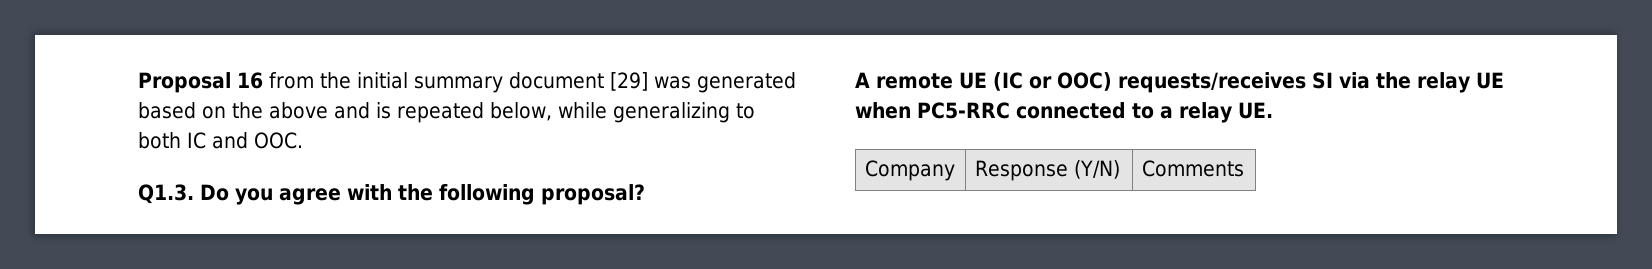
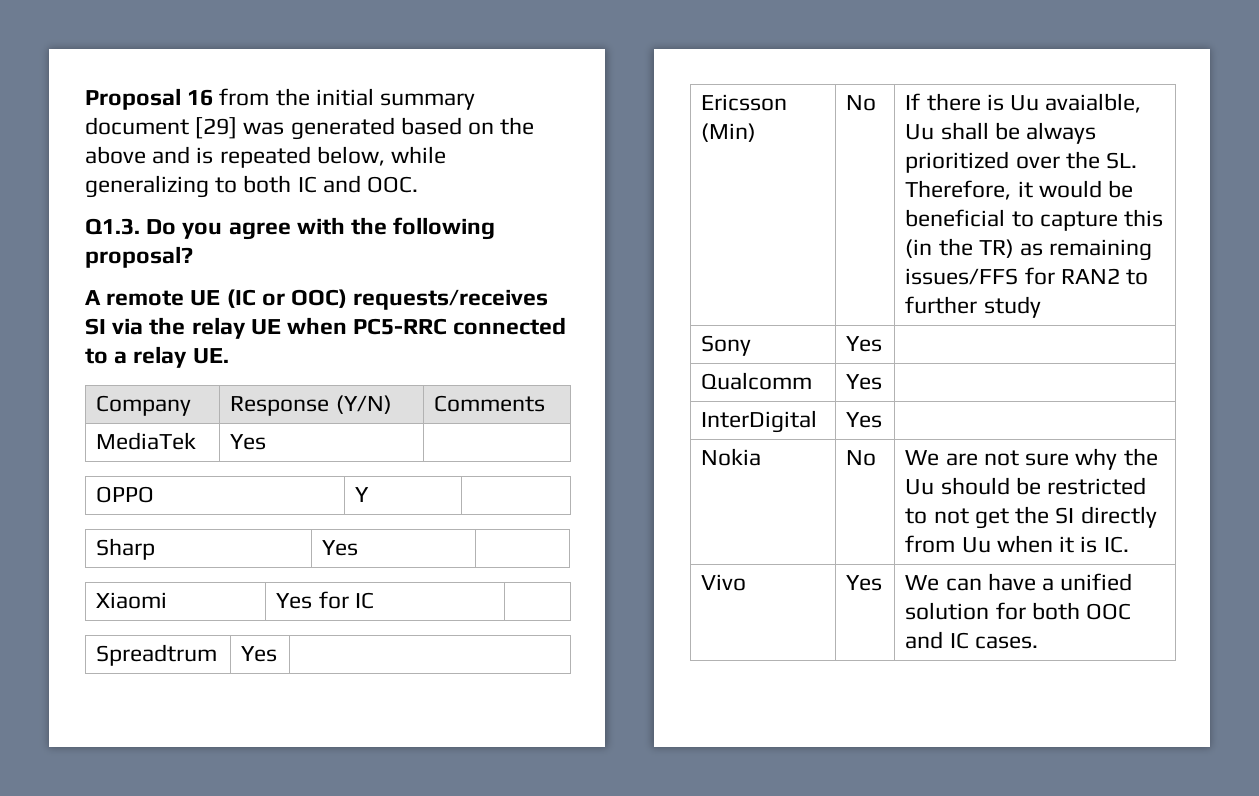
(1244, 168) none -> [96,432,197,450] [230,434,267,450] [96,486,155,503] [355,487,370,502] [96,538,156,560] [322,540,359,556] [96,592,168,609] [276,591,374,609] [96,644,218,666] [241,646,278,662] [701,94,788,111] [701,123,757,142] [846,95,877,111] [905,93,1142,113] [905,122,1097,144] [905,151,1138,173] [905,180,1134,200] [905,209,1164,231] [905,238,1153,261] [905,267,1149,285] [905,296,1041,318] [701,335,752,356] [846,336,883,352] [701,372,813,390] [846,374,883,390] [701,410,818,433] [846,412,883,428] [701,448,762,466] [846,450,877,466] [905,448,1158,470] [905,477,1147,495] [905,506,1157,529] [905,535,1129,553] [701,574,747,591] [846,575,883,591] [905,573,1133,591] [905,602,1132,620] [905,631,1038,649] // MediaTek | Yes | // OPPO | Y | // Sharp | Yes | // Xiaomi | Yes for IC | // Spreadtrum | Yes | // Ericsson (Min) | No | If there is Uu avaialble, Uu shall be always prioritized over the SL. Therefore, it would be beneficial to capture this (in the TR) as remaining issues/FFS for RAN2 to further study // Sony | Yes | // Qualcomm | Yes | // InterDigital | Yes | // Nokia | No | We are not sure why the Uu should be restricted to not get the SI directly from Uu when it is IC. // Vivo | Yes | We can have a unified solution for both OOC and IC cases.

